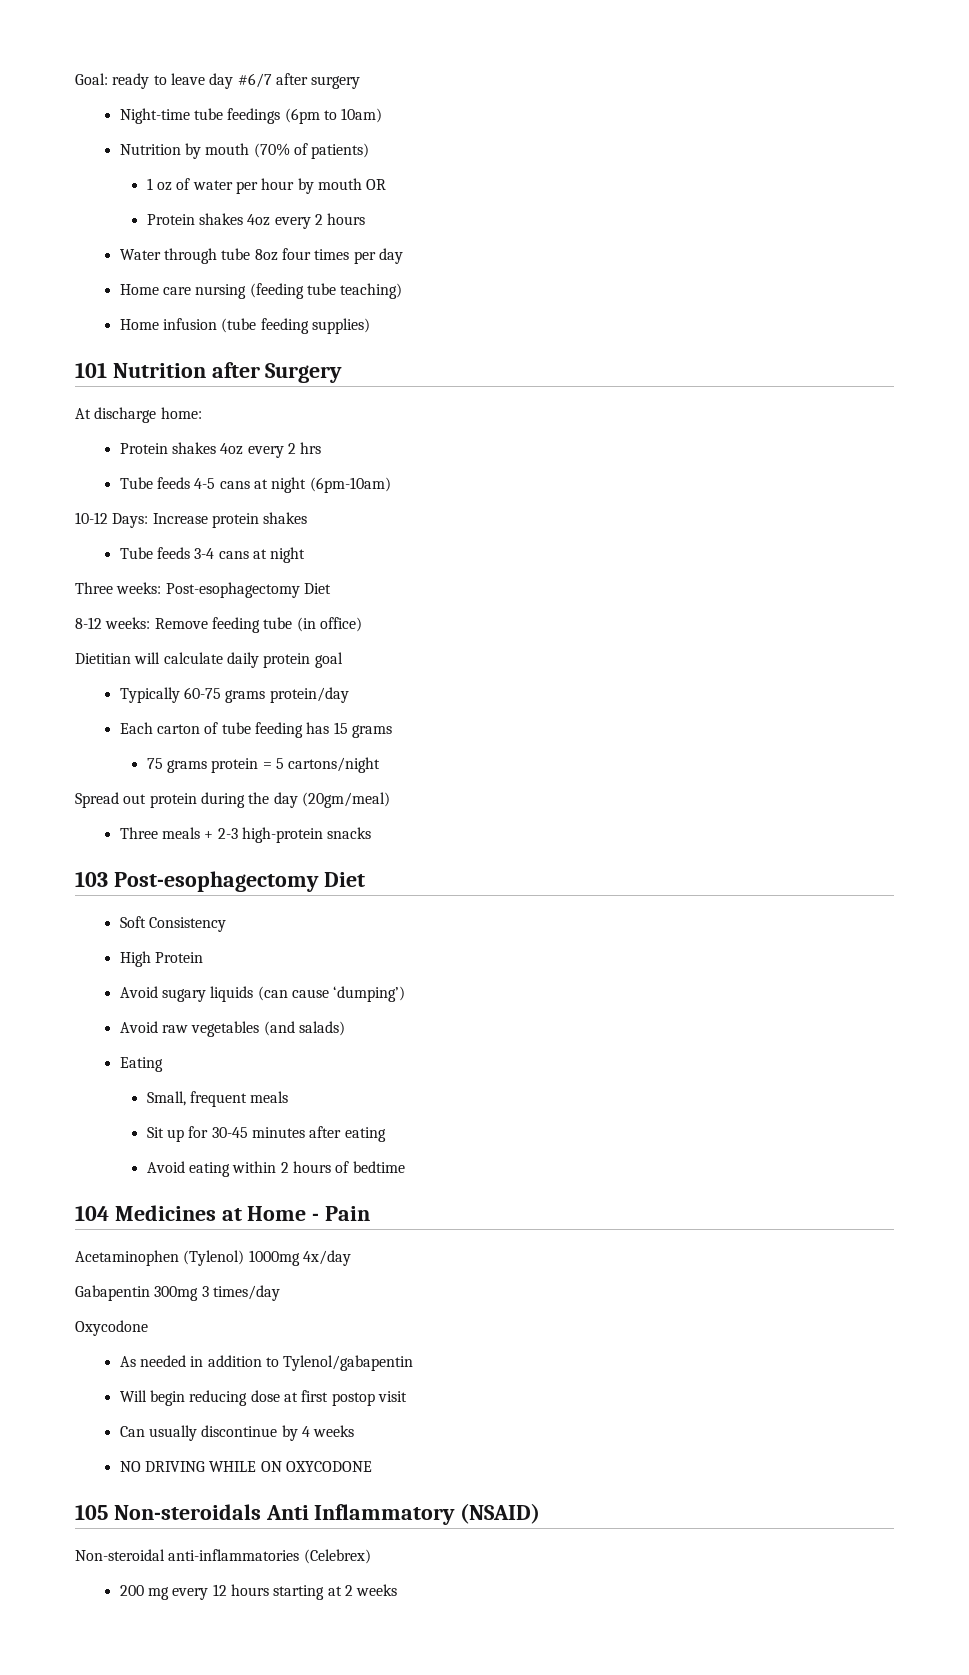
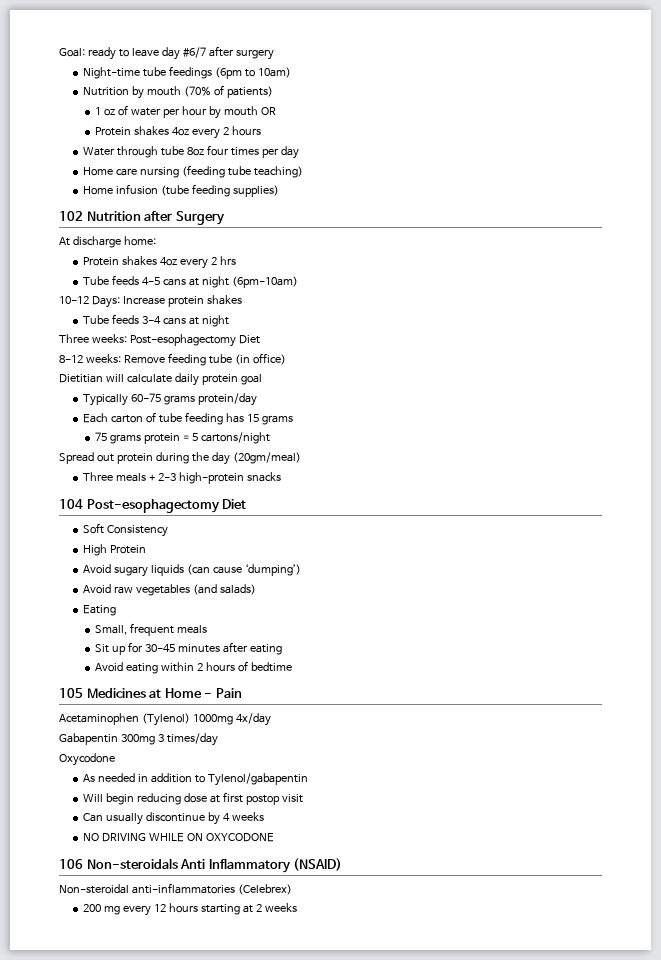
[75,362,107,378] 101 -> [59,211,83,221] 102
[75,871,108,887] 103 -> [59,499,83,509] 104
[75,1205,109,1221] 104 -> [59,688,83,698] 105
[75,1504,108,1520] 105 -> [59,859,83,869] 106

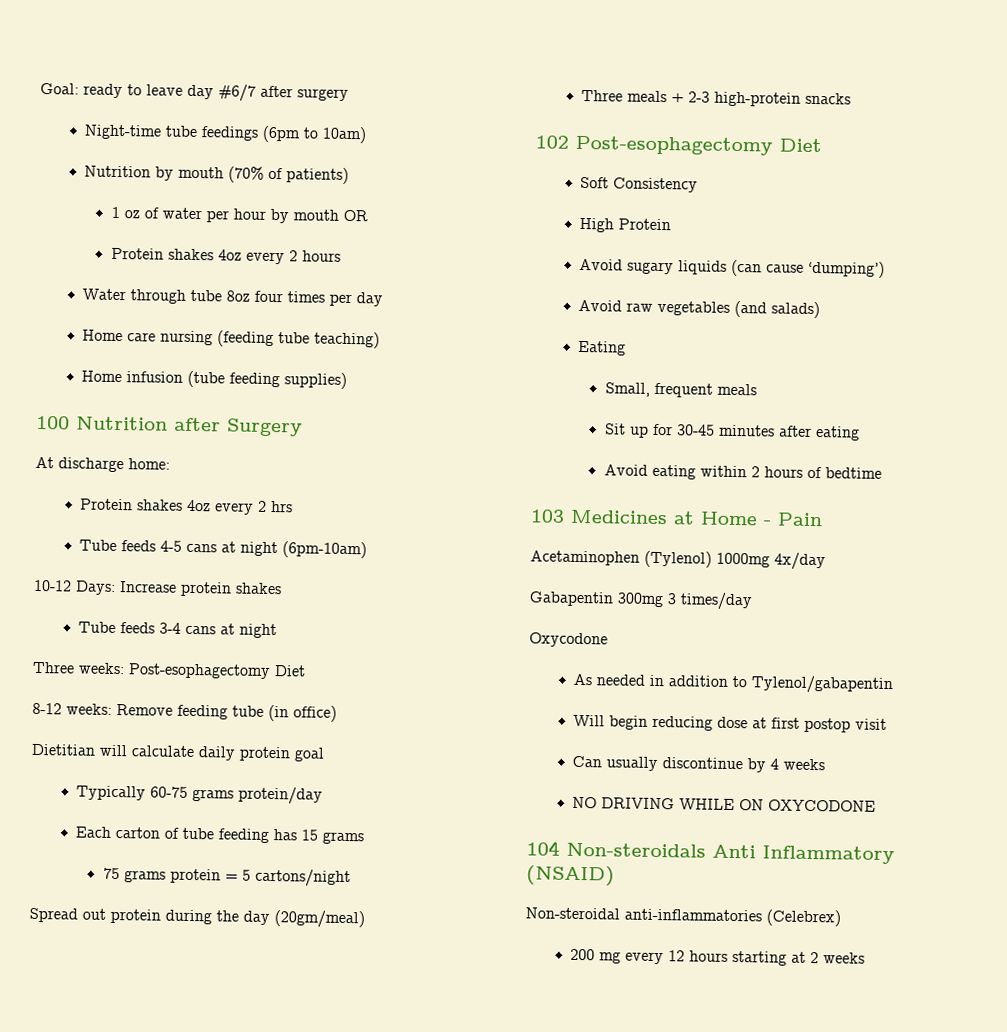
[59,211,83,221] 102 -> [36,415,70,430] 100
[59,499,83,509] 104 -> [535,135,569,149] 102
[59,688,83,698] 105 -> [530,509,565,523] 103
[59,859,83,869] 106 -> [526,840,560,856] 104

